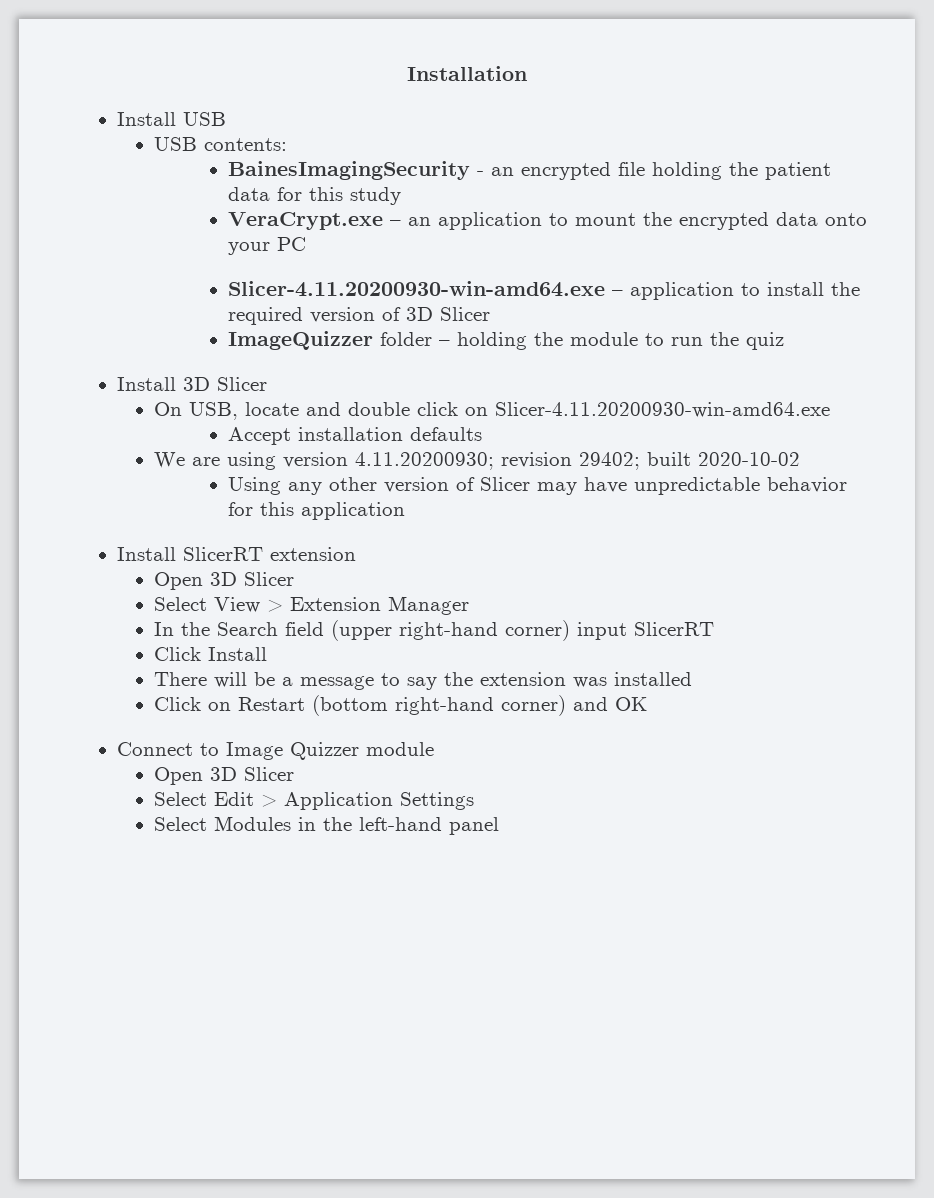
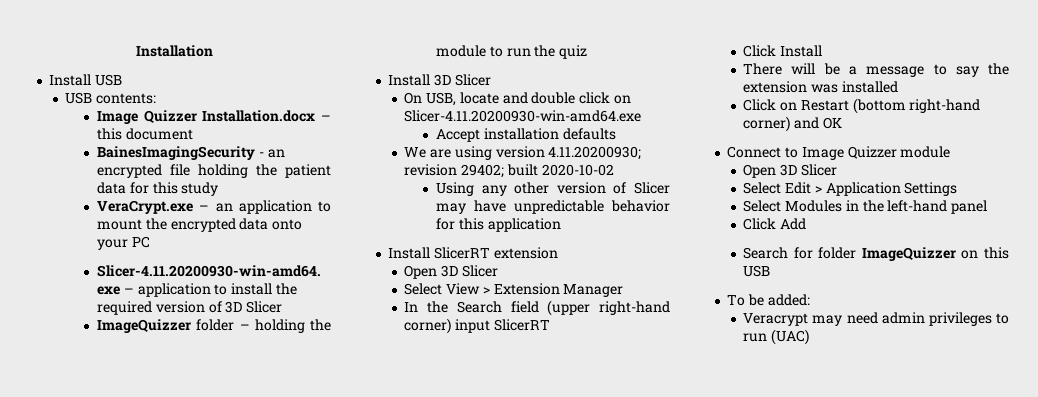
(288, 144) none -> [97,110,331,124] [97,128,193,140] // Image Quizzer Installation.docx – this document
(500, 826) none -> [743,218,807,230] [743,247,1009,261] [743,265,771,277] [727,294,810,306] [743,312,1009,326] [743,329,810,345] // Click Add // Search for folder ImageQuizzer on this USB // To be added: // Veracrypt may need admin privileges to run (UAC)

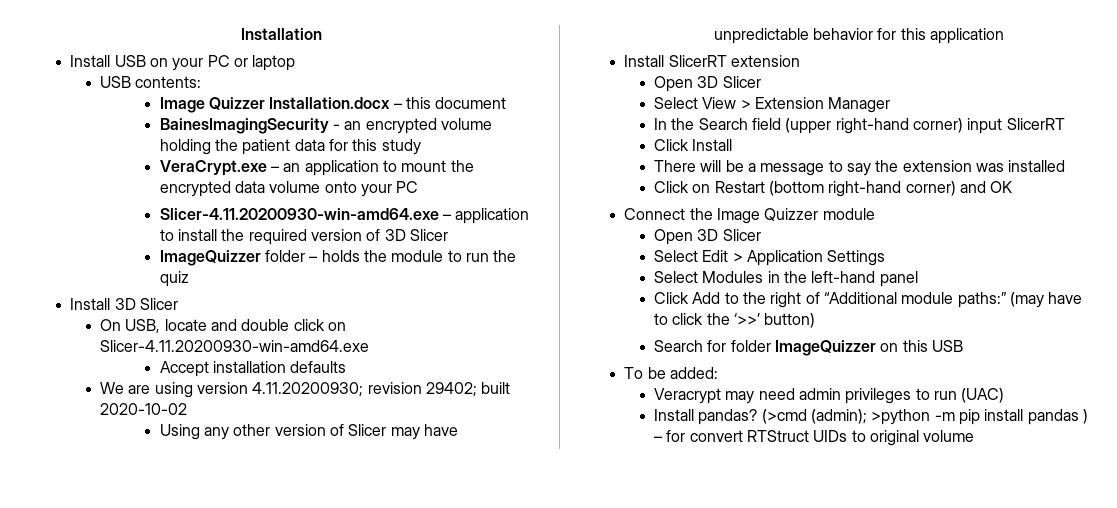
(123, 80) none -> [150,55,296,71] on your PC or laptop
[170,164,191,176] file -> [440,118,492,130] volume
(269, 224) none -> [269,181,321,193] volume
[254,319,305,333] holding -> [321,250,360,262] holds
[785,147,799,158] to -> [689,208,713,220] the
(807, 224) none -> [724,292,1083,308] [654,313,816,328] to the right of “Additional module paths:” (may have to click the ‘>>’ button)
(810, 337) none -> [654,409,1089,425] [654,430,975,446] // Install pandas? (>cmd (admin); >python -m pip install pandas ) – for convert RTStruct UIDs to original volume

